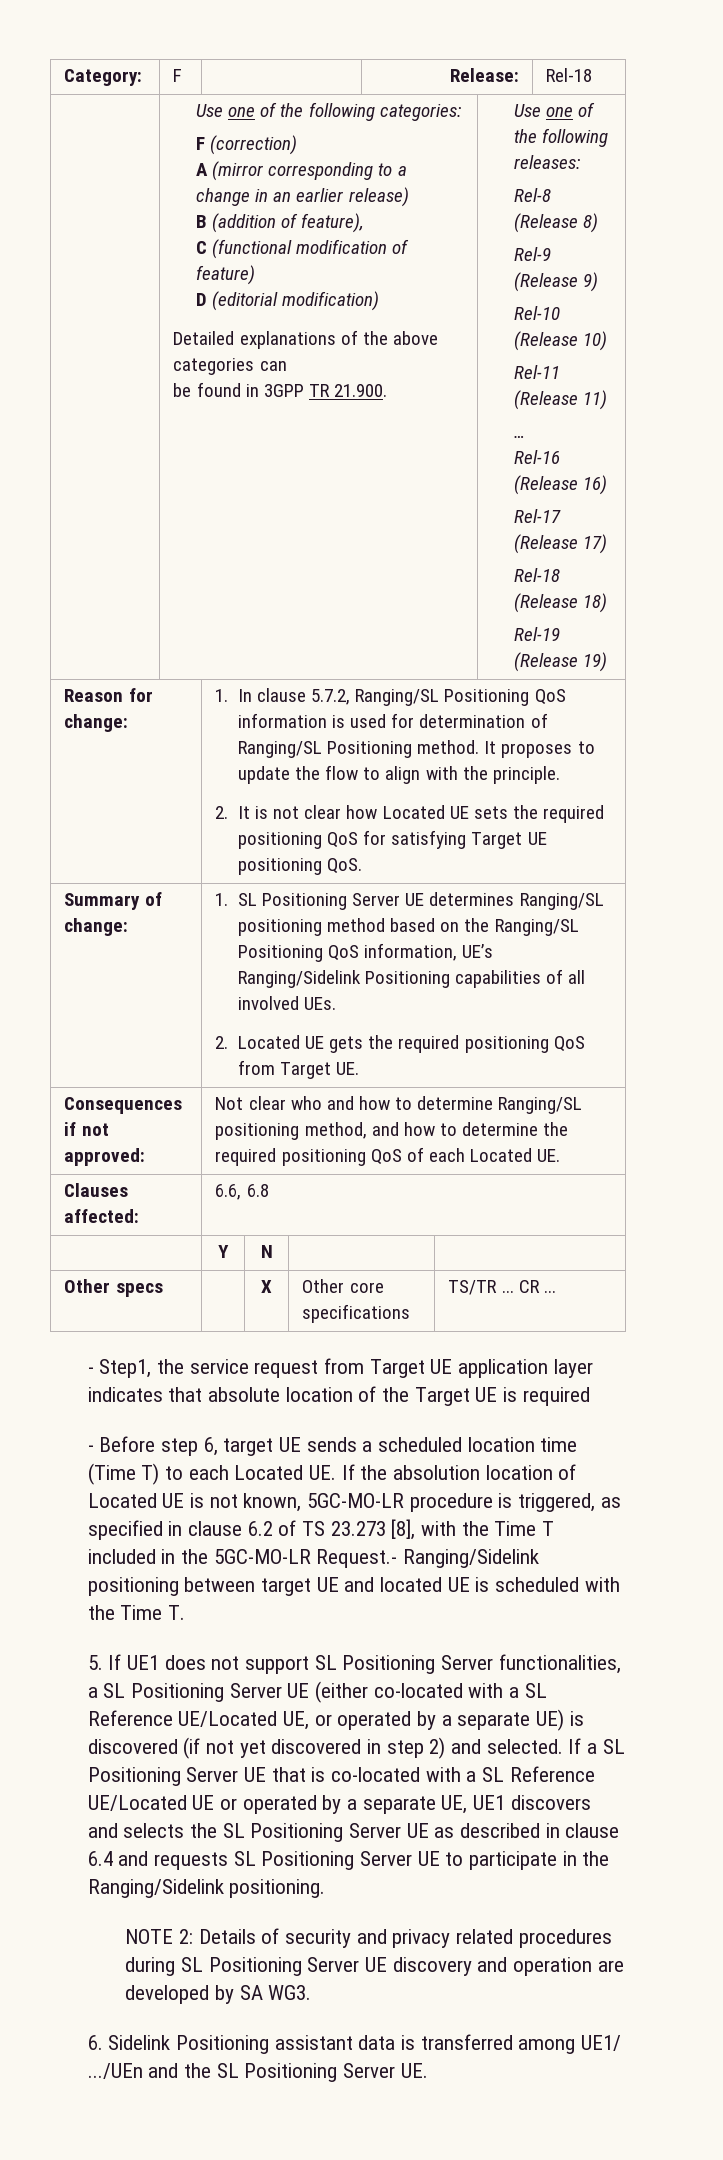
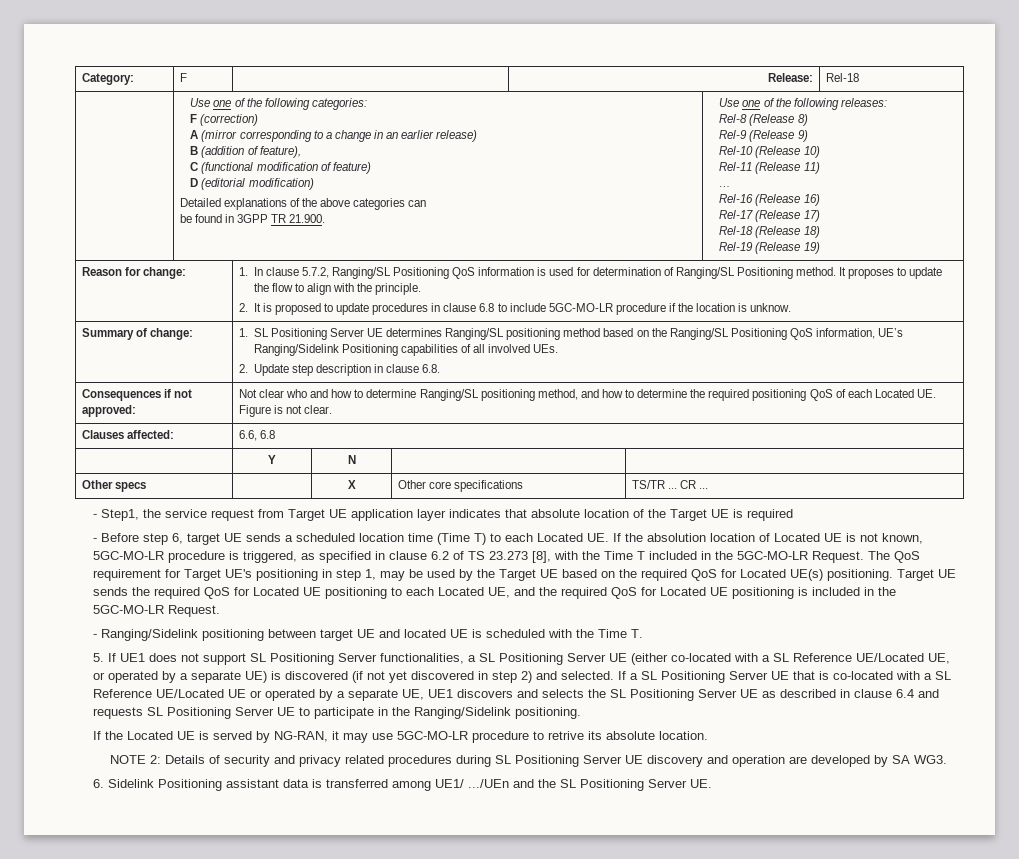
[273,805,605,823] [237,830,547,849] [237,858,363,875] not clear how Located UE sets the required positioning QoS for satisfying Target UE positioning QoS. -> [274,303,792,315] proposed to update procedures in clause 6.8 to include 5GC-MO-LR procedure if the location is unknow.
[237,1035,585,1053] [237,1060,360,1079] Located UE gets the required positioning QoS from Target UE. -> [253,364,441,376] Update step description in clause 6.8.
(561, 1155) none -> [238,405,333,417] Figure is not clear.
[316,1549,398,1568] Request.- -> [811,551,920,563] [92,569,956,581] [92,587,896,599] [92,605,220,617] [92,634,97,638] Request. The QoS requirement for Target UE's positioning in step 1, may be used by the Target UE based on the required QoS for Located UE(s) positioning. Target UE sends the required QoS for Located UE positioning to each Located UE, and the required QoS for Located UE positioning is included in the 5GC-MO-LR Request. // -
(326, 1888) none -> [92,731,708,743] // If the Located UE is served by NG-RAN, it may use 5GC-MO-LR procedure to retrive its absolute location.

